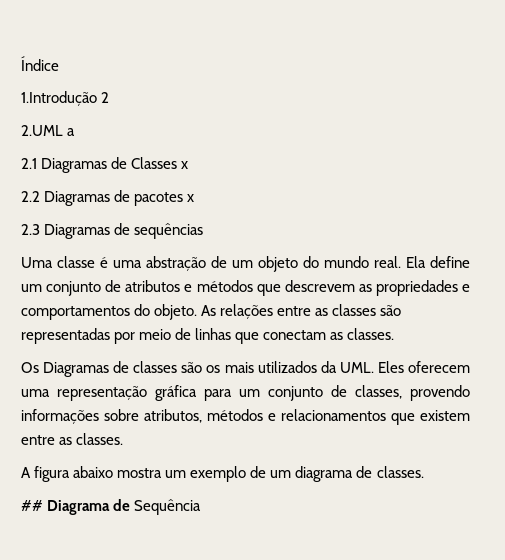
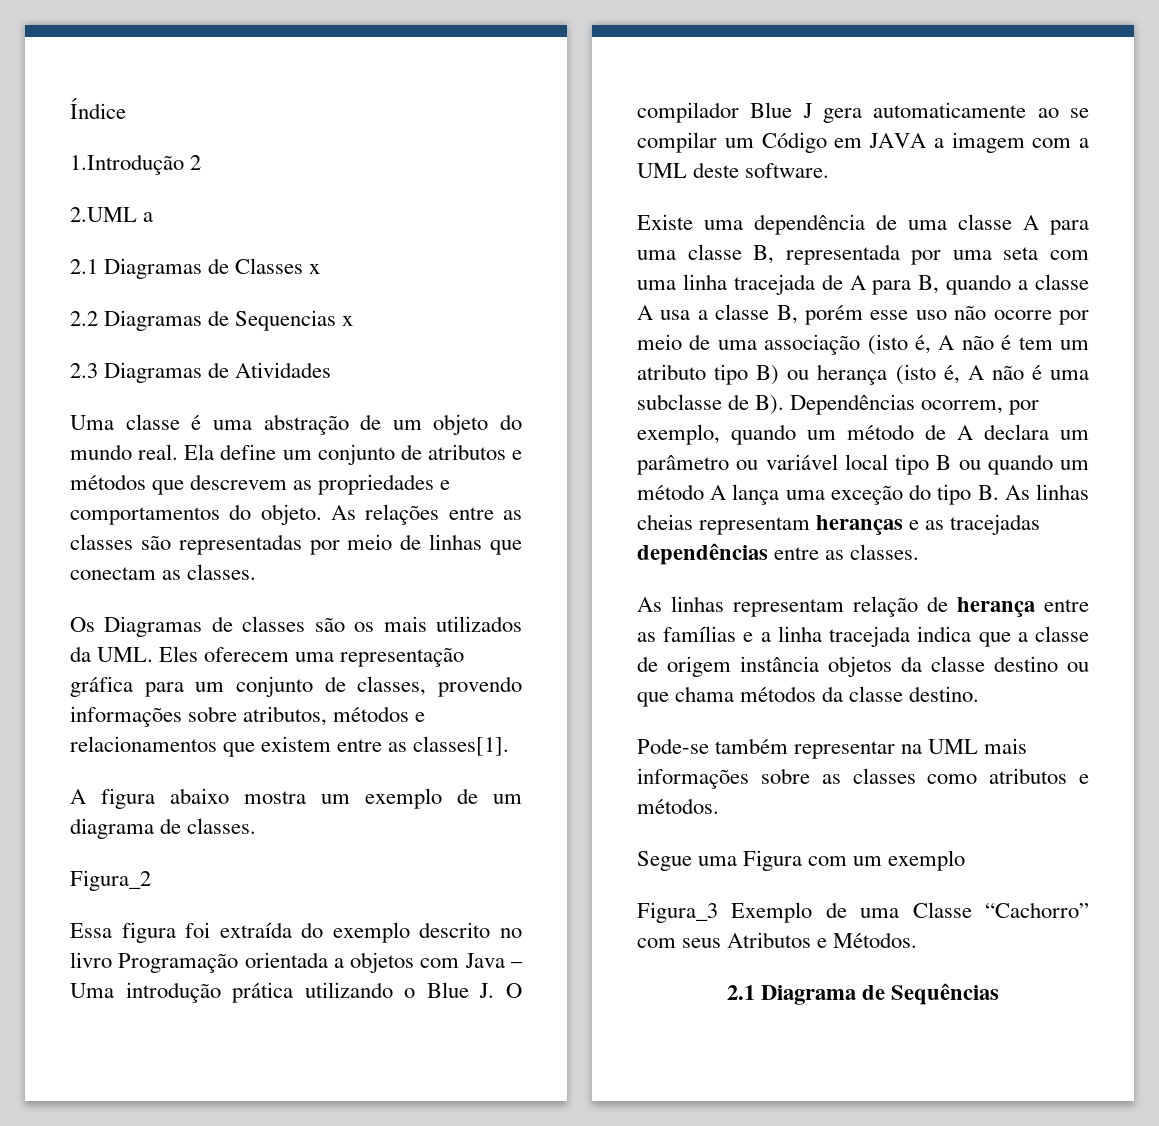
[134,192,184,206] pacotes -> [235,310,337,331] Sequencias
[134,223,204,239] sequências -> [235,362,332,378] Atividades
[76,433,124,445] classes. -> [413,736,510,756] classes[1].
[21,500,43,511] ## -> [70,870,151,891] [70,922,522,943] [70,952,523,973] [70,982,522,1003] [637,102,1089,123] [637,132,1089,153] [637,162,830,178] [637,214,1089,235] [637,244,1089,265] [637,274,1089,295] [637,304,1089,325] [637,334,1089,355] [637,364,1089,385] [637,394,1040,415] [637,424,1089,445] [637,454,1089,475] [637,484,1089,505] [637,514,1041,535] [637,543,920,565] [637,596,1089,617] [637,626,1089,647] [637,656,1089,677] [637,686,980,707] [637,738,1028,759] [637,768,1089,789] [637,798,719,814] [637,850,966,871] [637,902,1089,923] [637,932,918,948] [726,985,755,1000] Figura_2 // Essa figura foi extraída do exemplo descrito no livro Programação orientada a objetos com Java – Uma introdução prática utilizando o Blue J. O compilador Blue J gera automaticamente ao se compilar um Código em JAVA a imagem com a UML deste software. // Existe uma dependência de uma classe A para uma classe B, representada por uma seta com uma linha tracejada de A para B, quando a classe A usa a classe B, porém esse uso não ocorre por meio de uma associação (isto é, A não é tem um atributo tipo B) ou herança (isto é, A não é uma subclasse de B). Dependências ocorrem, por exemplo, quando um método de A declara um parâmetro ou variável local tipo B ou quando um método A lança uma exceção do tipo B. As linhas cheias representam heranças e as tracejadas dependências entre as classes. // As linhas representam relação de herança entre as famílias e a linha tracejada indica que a classe de origem instância objetos da classe destino ou que chama métodos da classe destino. // Pode-se também representar na UML mais informações sobre as classes como atributos e métodos. // Segue uma Figura com um exemplo // Figura_3 Exemplo de uma Classe “Cachorro” com seus Atributos e Métodos. // 2.1
[134,499,202,515] Sequência -> [891,983,1000,1005] Sequências

